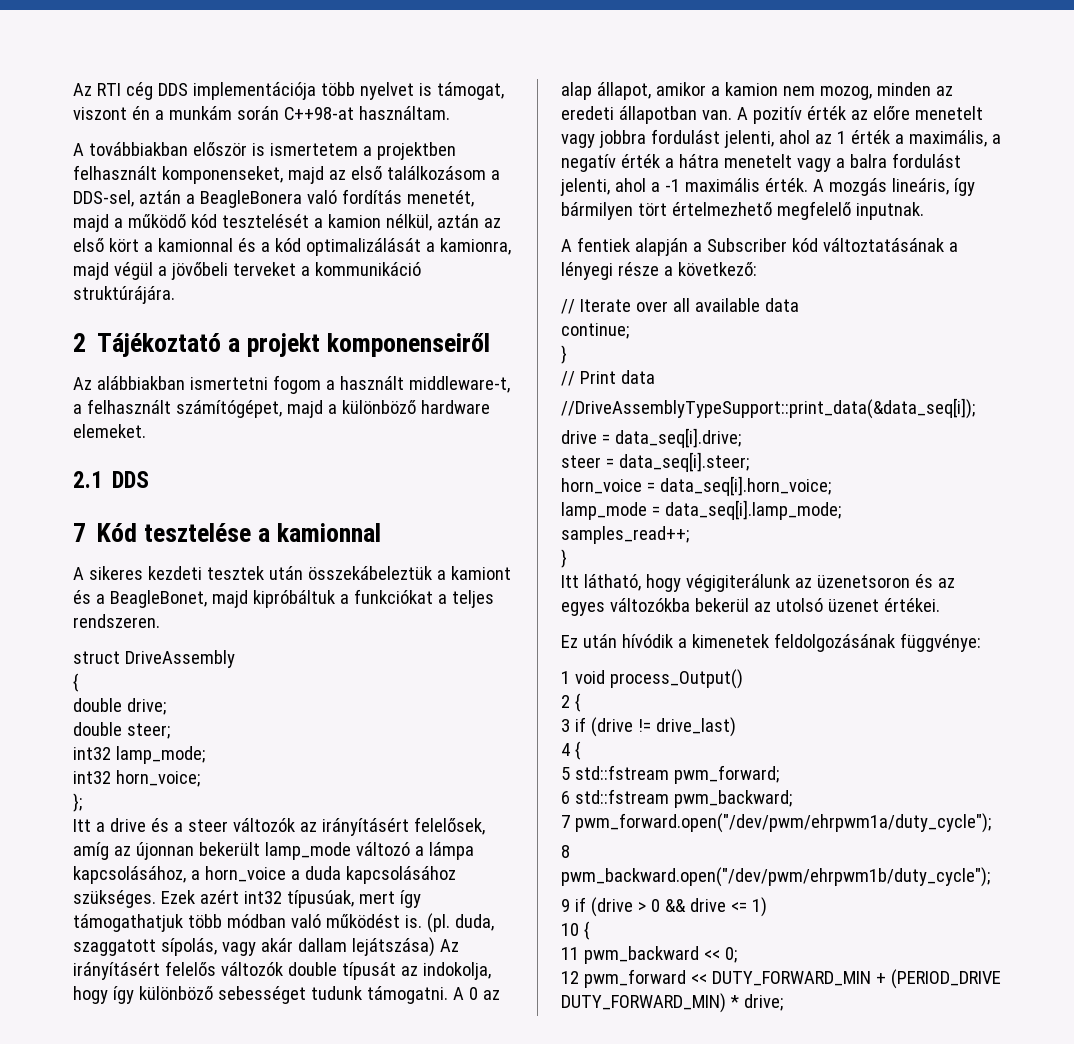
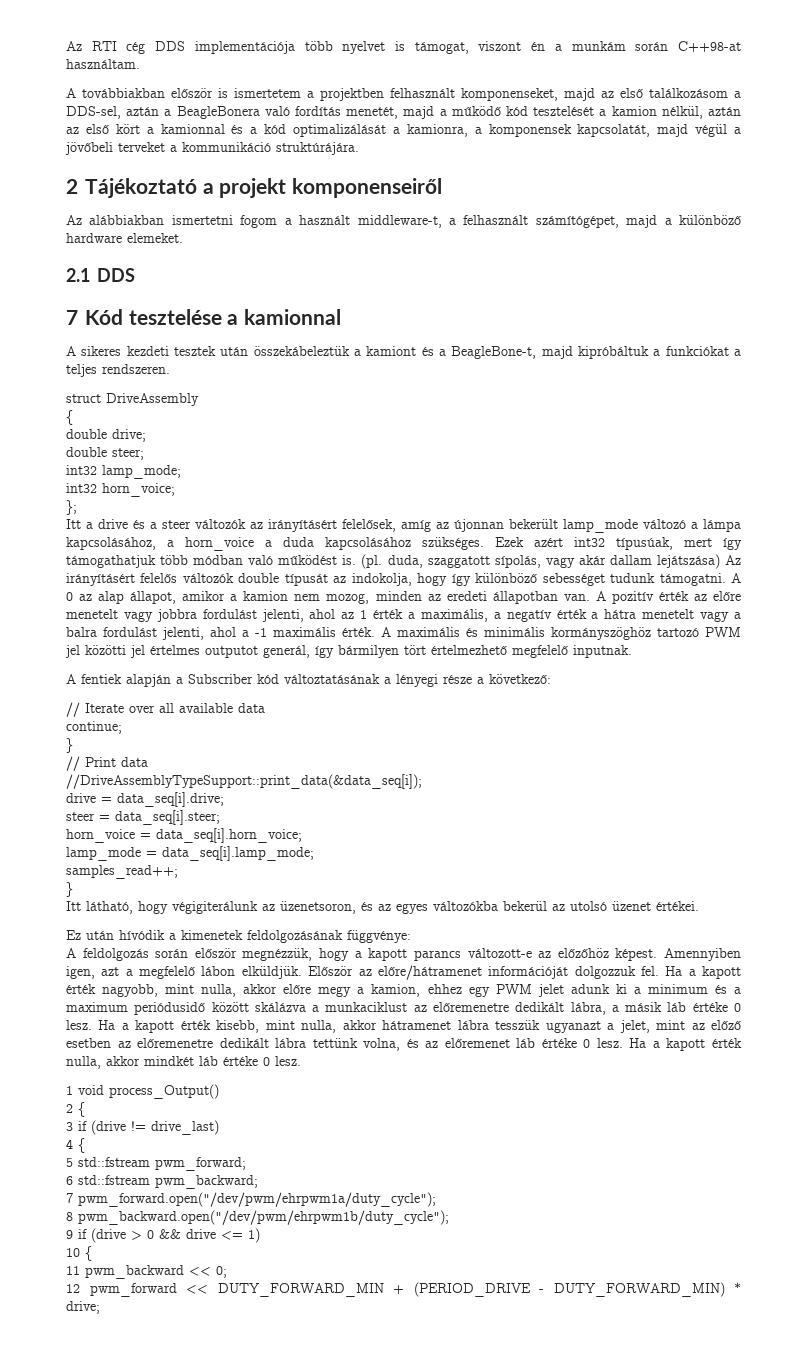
(511, 246) none -> [474,124,651,137] a komponensek kapcsolatát,
[109,590,207,608] BeagleBonet, -> [451,346,537,359] BeagleBone-t,
[828,178,949,196] mozgás lineáris, -> [397,627,741,640] [65,645,310,658] maximális és minimális kormányszöghöz tartozó PWM jel közötti jel értelmes outputot generál,
[816,575,910,588] üzenetsoron -> [280,901,356,914] üzenetsoron,
(981, 642) none -> [66,948,742,961] [66,965,741,980] [66,984,741,997] [66,1002,742,1015] [66,1020,742,1033] [66,1038,742,1051] [66,1056,301,1069] // A feldolgozás során először megnézzük, hogy a kapott parancs változott-e az előzőhöz képest. Amennyiben igen, azt a megfelelő lábon elküldjük. Először az előre/hátramenet információját dolgozzuk fel. Ha a kapott érték nagyobb, mint nulla, akkor előre megy a kamion, ehhez egy PWM jelet adunk ki a minimum és a maximum periódusidő között skálázva a munkaciklust az előremenetre dedikált lábra, a másik láb értéke 0 lesz. Ha a kapott érték kisebb, mint nulla, akkor hátramenet lábra tesszük ugyanazt a jelet, mint az előző esetben az előremenetre dedikált lábra tettünk volna, és az előremenet láb értéke 0 lesz. Ha a kapott érték nulla, akkor mindkét láb értéke 0 lesz.
(1001, 979) none -> [539,1289,544,1293] -

